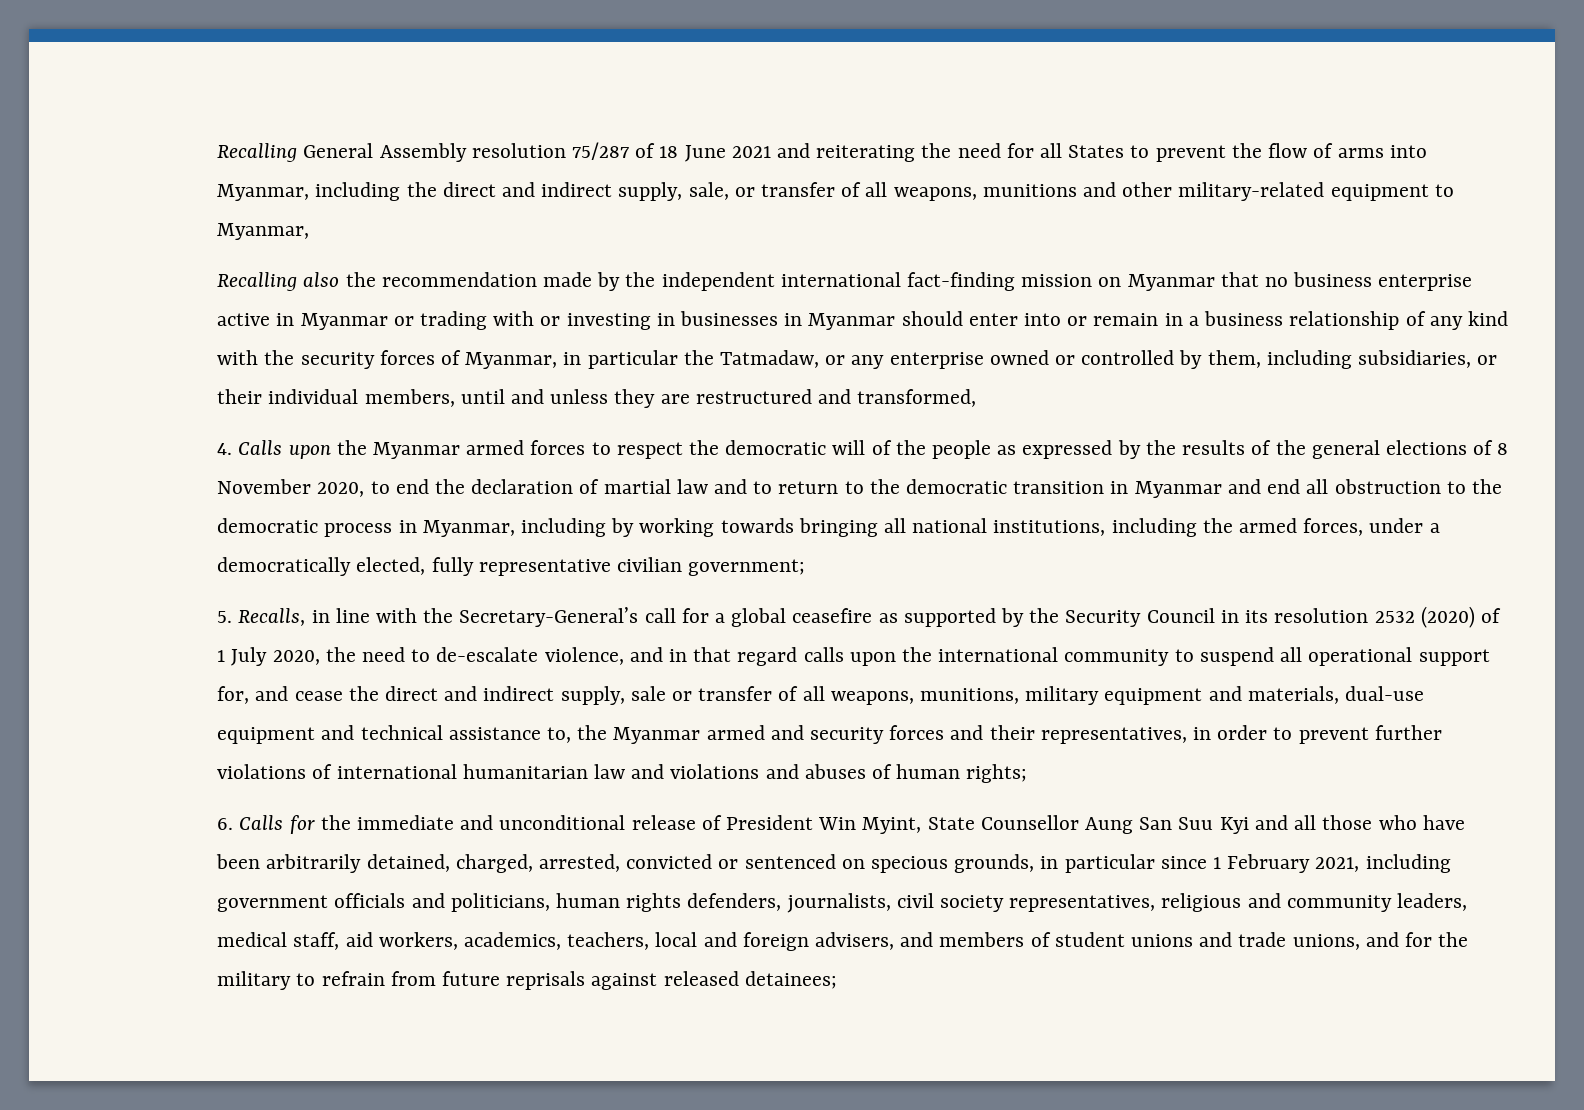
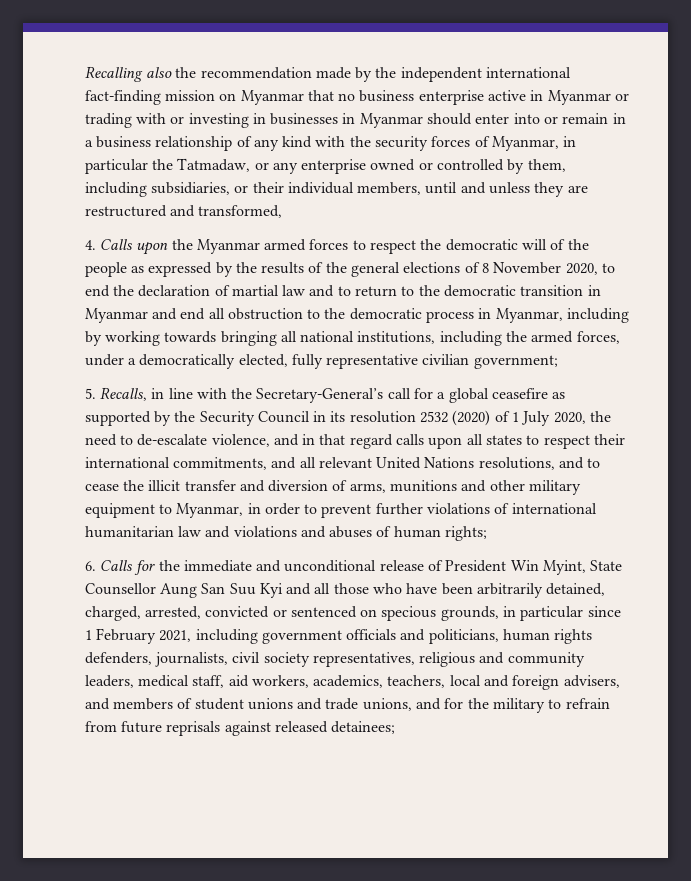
[217,142,1427,162] [217,182,1454,201] [217,223,310,240] [217,272,298,291] Recalling General Assembly resolution 75/287 of 18 June 2021 and reiterating the need for all States to prevent the flow of arms into Myanmar, including the direct and indirect supply, sale, or transfer of all weapons, munitions and other military-related equipment to Myanmar, // Recalling -> [84,66,143,82] Recalling
[902,647,1490,666] [217,686,1425,705] [217,725,1187,744] the international community to suspend all operational support for, and cease the direct and indirect supply, sale or transfer of all weapons, munitions, military equipment and materials, dual-use equipment and technical assistance to, the Myanmar armed and security forces and their representatives, -> [466,434,626,449] [84,457,601,470] [84,480,582,495] [84,503,244,518] all states to respect their international commitments, and all relevant United Nations resolutions, and to cease the illicit transfer and diversion of arms, munitions and other military equipment to Myanmar,

